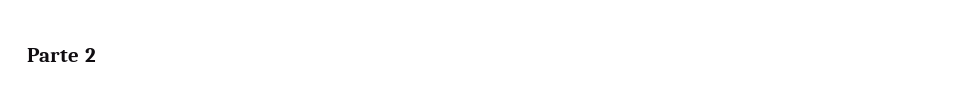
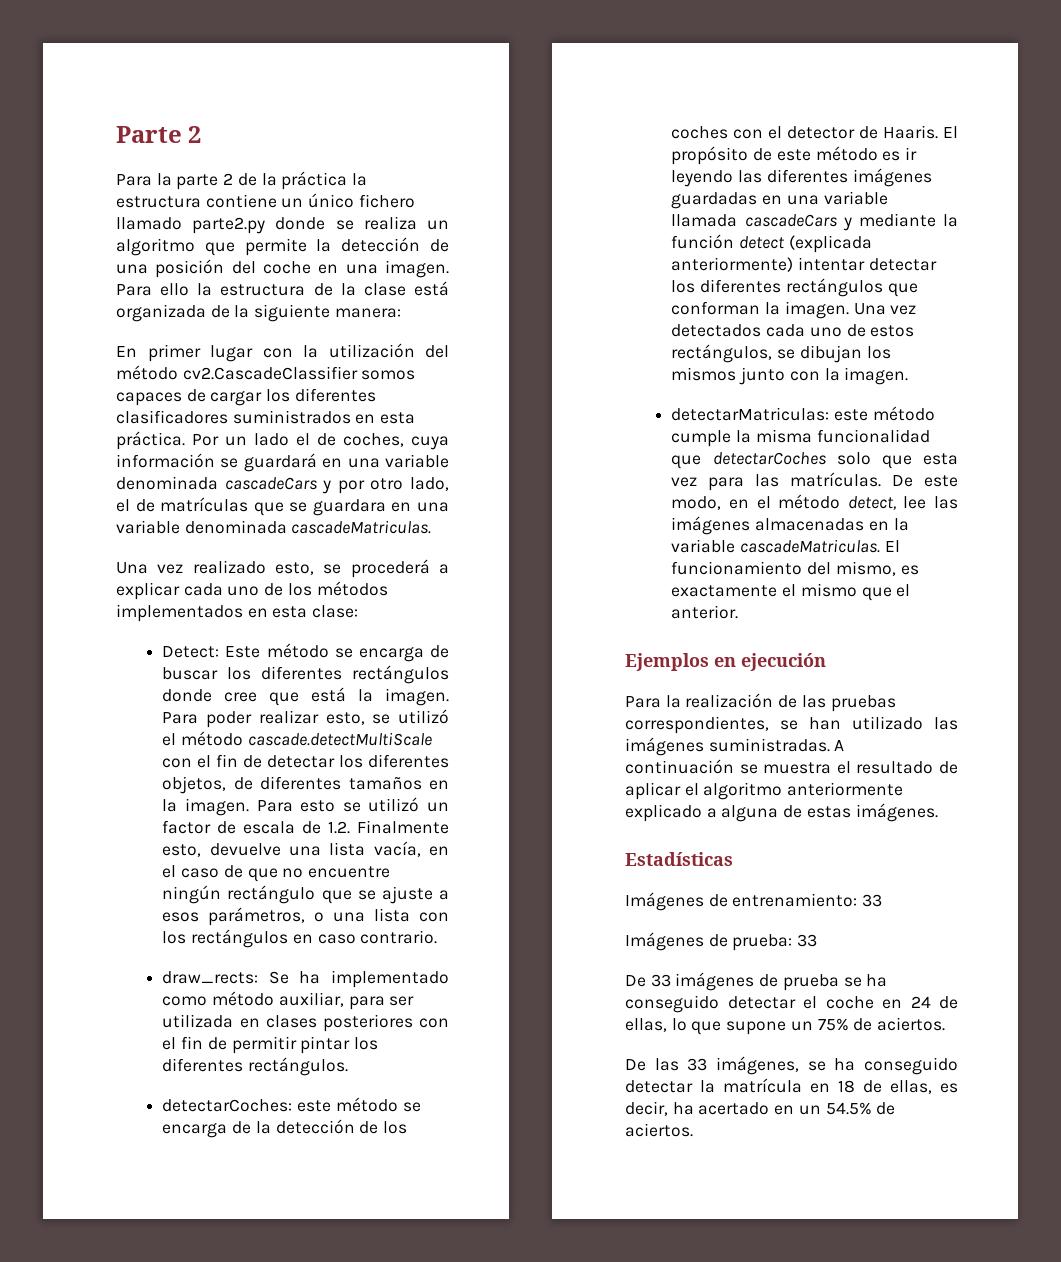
(96, 55) none -> [116,171,368,190] [116,193,415,208] [116,216,449,234] [116,237,450,256] [116,259,449,278] [116,281,449,296] [116,304,401,322] [116,343,449,362] [116,365,416,380] [116,388,376,406] [116,410,416,424] [116,431,449,450] [116,453,449,472] [116,476,449,494] [116,497,449,516] [116,520,432,534] [116,559,449,578] [116,581,388,600] [116,604,359,622] [162,643,450,662] [162,665,449,684] [162,687,449,706] [162,709,449,728] [162,731,432,746] [162,754,449,768] [162,776,450,794] [162,797,450,816] [162,820,449,834] [162,841,450,857] [162,865,390,882] [162,885,449,904] [162,907,449,926] [162,929,438,948] [162,970,449,988] [162,991,415,1010] [162,1014,450,1032] [162,1036,378,1054] [162,1057,349,1076] [162,1097,421,1112] [162,1119,407,1138] [671,125,958,139] [671,146,917,165] [671,168,932,187] [671,191,888,209] [671,213,958,231] [671,234,872,253] [671,257,937,272] [671,278,918,297] [671,301,917,319] [671,324,915,337] [671,344,891,363] [671,367,909,385] [671,406,935,421] [671,429,930,447] [671,452,958,469] [671,472,958,491] [671,494,958,510] [671,516,909,535] [671,539,900,553] [671,561,919,576] [671,583,911,601] [671,605,739,619] [625,653,826,671] [625,693,896,712] [625,716,958,734] [625,737,845,756] [625,759,958,774] [625,782,904,800] [625,803,938,822] [625,852,733,866] [625,892,883,911] [625,932,818,951] [625,972,888,991] [625,995,958,1013] [625,1017,946,1035] [625,1056,958,1075] [625,1078,958,1094] [625,1101,896,1116] [625,1123,693,1137] // Para la parte 2 de la práctica la estructura contiene un único fichero llamado parte2.py donde se realiza un algoritmo que permite la detección de una posición del coche en una imagen. Para ello la estructura de la clase está organizada de la siguiente manera: // En primer lugar con la utilización del método cv2.CascadeClassifier somos capaces de cargar los diferentes clasificadores suministrados en esta práctica. Por un lado el de coches, cuya información se guardará en una variable denominada cascadeCars y por otro lado, el de matrículas que se guardara en una variable denominada cascadeMatriculas. // Una vez realizado esto, se procederá a explicar cada uno de los métodos implementados en esta clase: // Detect: Este método se encarga de buscar los diferentes rectángulos donde cree que está la imagen. Para poder realizar esto, se utilizó el método cascade.detectMultiScale con el fin de detectar los diferentes objetos, de diferentes tamaños en la imagen. Para esto se utilizó un factor de escala de 1.2. Finalmente esto, devuelve una lista vacía, en el caso de que no encuentre ningún rectángulo que se ajuste a esos parámetros, o una lista con los rectángulos en caso contrario. // draw_rects: Se ha implementado como método auxiliar, para ser utilizada en clases posteriores con el fin de permitir pintar los diferentes rectángulos. // detectarCoches: este método se encarga de la detección de los coches con el detector de Haaris. El propósito de este método es ir leyendo las diferentes imágenes guardadas en una variable llamada cascadeCars y mediante la función detect (explicada anteriormente) intentar detectar los diferentes rectángulos que conforman la imagen. Una vez detectados cada uno de estos rectángulos, se dibujan los mismos junto con la imagen. // detectarMatriculas: este método cumple la misma funcionalidad que detectarCoches solo que esta vez para las matrículas. De este modo, en el método detect, lee las imágenes almacenadas en la variable cascadeMatriculas. El funcionamiento del mismo, es exactamente el mismo que el anterior. // Ejemplos en ejecución // Para la realización de las pruebas correspondientes, se han utilizado las imágenes suministradas. A continuación se muestra el resultado de aplicar el algoritmo anteriormente explicado a alguna de estas imágenes. // Estadísticas // Imágenes de entrenamiento: 33 // Imágenes de prueba: 33 // De 33 imágenes de prueba se ha conseguido detectar el coche en 24 de ellas, lo que supone un 75% de aciertos. // De las 33 imágenes, se ha conseguido detectar la matrícula en 18 de ellas, es decir, ha acertado en un 54.5% de aciertos.

